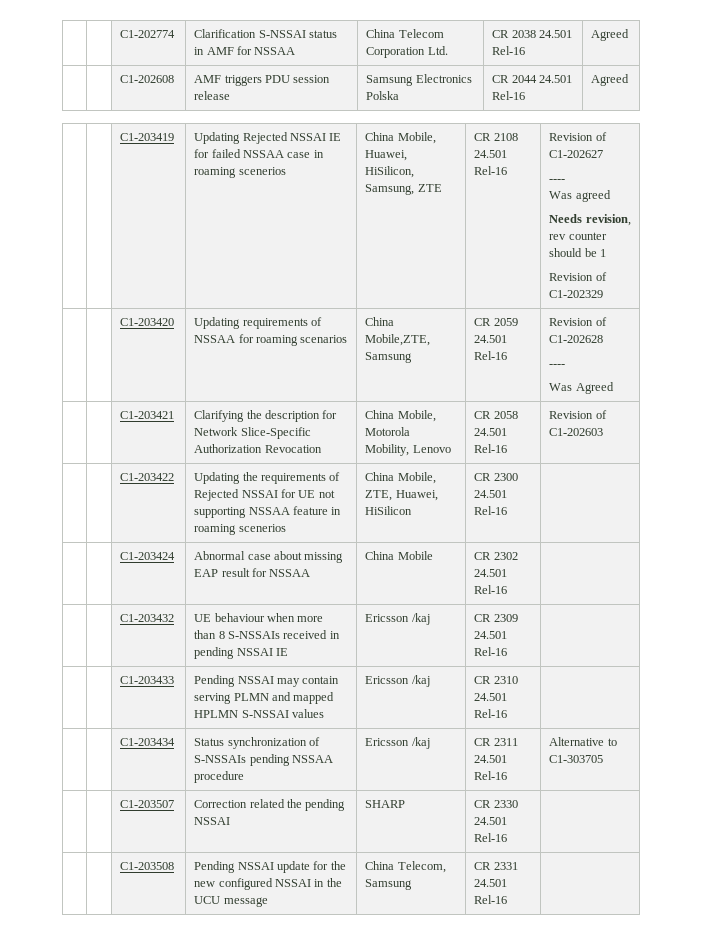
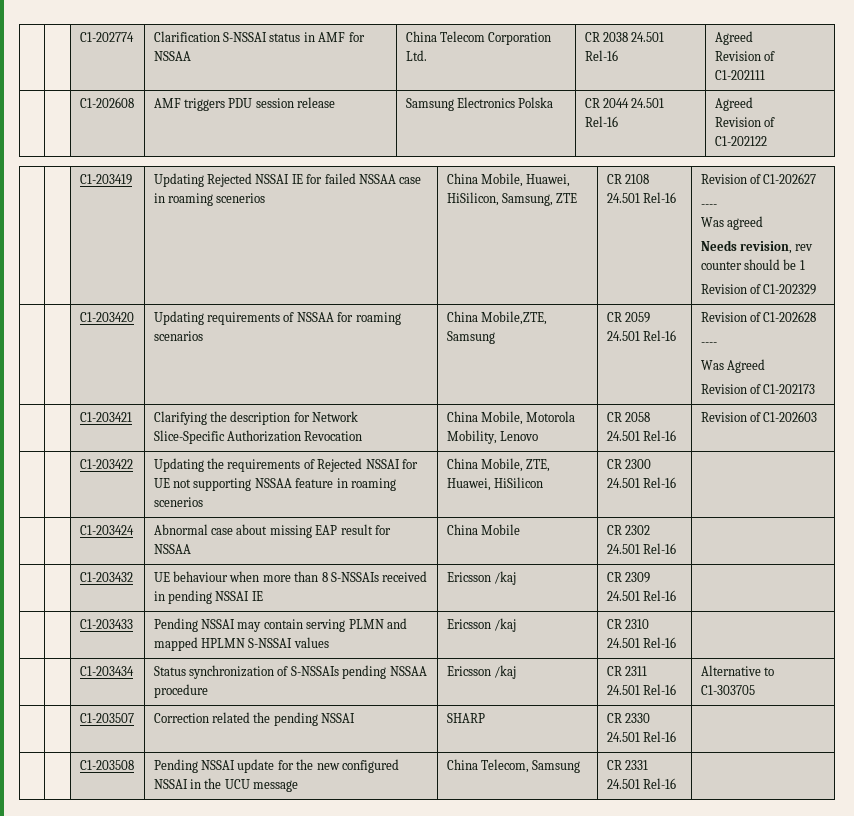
(630, 35) none -> [714,51,776,61] [714,70,765,80] // Revision of C1-202111
(630, 80) none -> [714,117,776,127] [714,136,767,146] // Revision of C1-202122
(614, 388) none -> [700,384,816,394] // Revision of C1-202173

